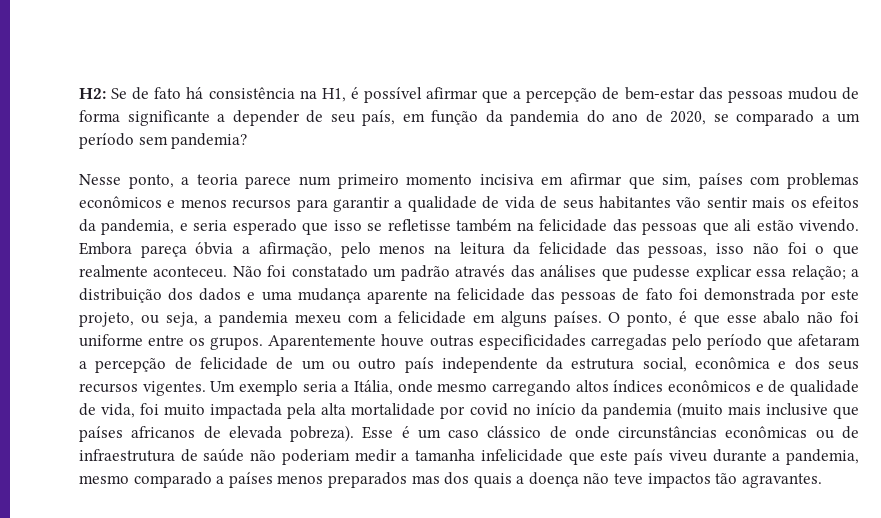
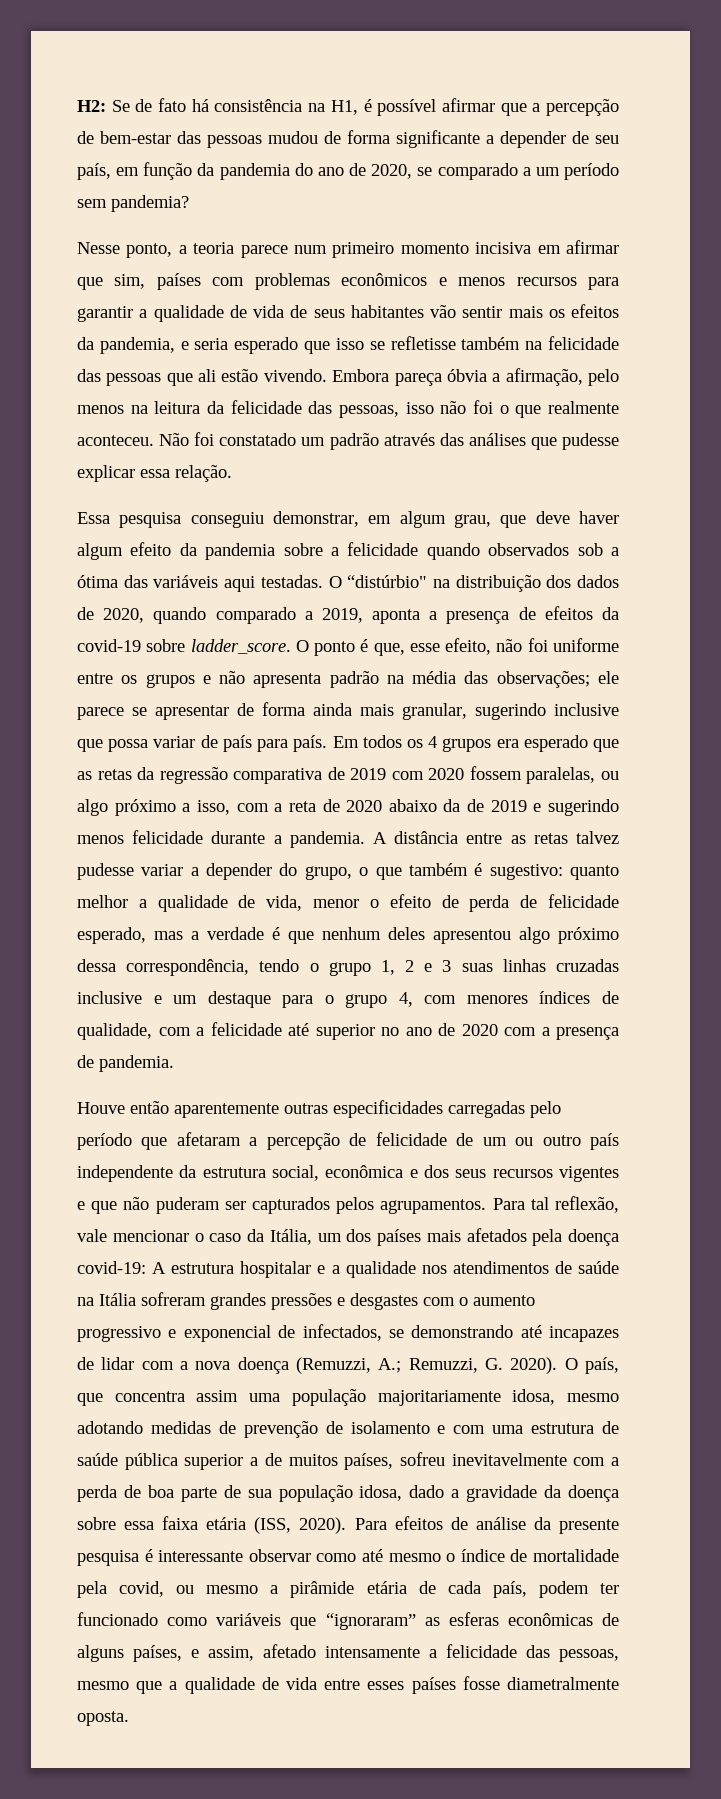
[791,265,859,280] [79,288,859,304] [79,311,801,327] relação; a distribuição dos dados e uma mudança aparente na felicidade das pessoas de fato foi demonstrada por este projeto, ou seja, a pandemia mexeu com a felicidade em alguns países. O ponto, é que esse abalo -> [175,465,232,482] [77,511,619,528] [77,542,619,560] [77,575,619,592] [77,606,619,624] [77,638,492,656] relação. // Essa pesquisa conseguiu demonstrar, em algum grau, que deve haver algum efeito da pandemia sobre a felicidade quando observados sob a ótima das variáveis aqui testadas. O “distúrbio" na distribuição dos dados de 2020, quando comparado a 2019, aponta a presença de efeitos da covid-19 sobre ladder_score. O ponto é que, esse efeito,
[210,334,425,350] grupos. Aparentemente houve -> [145,671,619,688] [77,702,619,720] [77,735,619,752] [77,766,619,784] [77,799,620,816] [77,830,619,848] [77,863,620,880] [77,894,619,912] [77,927,619,944] [77,959,619,976] [77,991,619,1008] [77,1022,619,1040] [77,1055,174,1072] [77,1101,279,1118] grupos e não apresenta padrão na média das observações; ele parece se apresentar de forma ainda mais granular, sugerindo inclusive que possa variar de país para país. Em todos os 4 grupos era esperado que as retas da regressão comparativa de 2019 com 2020 fossem paralelas, ou algo próximo a isso, com a reta de 2020 abaixo da de 2019 e sugerindo menos felicidade durante a pandemia. A distância entre as retas talvez pudesse variar a depender do grupo, o que também é sugestivo: quanto melhor a qualidade de vida, menor o efeito de perda de felicidade esperado, mas a verdade é que nenhum deles apresentou algo próximo dessa correspondência, tendo o grupo 1, 2 e 3 suas linhas cruzadas inclusive e um destaque para o grupo 4, com menores índices de qualidade, com a felicidade até superior no ano de 2020 com a presença de pandemia. // Houve então aparentemente
[142,380,859,396] [79,402,859,419] [79,425,859,442] [79,448,860,465] [79,472,822,488] vigentes. Um exemplo seria a Itália, onde mesmo carregando altos índices econômicos e de qualidade de vida, foi muito impactada pela alta mortalidade por covid no início da pandemia (muito mais inclusive que países africanos de elevada pobreza). Esse é um caso clássico de onde circunstâncias econômicas ou de infraestrutura de saúde não poderiam medir a tamanha infelicidade que este país viveu durante a pandemia, mesmo comparado a países menos preparados mas dos quais a doença não teve impactos tão agravantes. -> [559,1166,619,1182] [77,1196,619,1214] [77,1228,619,1246] [77,1261,620,1278] [77,1292,535,1310] [77,1324,619,1342] [77,1357,619,1374] [77,1389,619,1406] [77,1421,619,1438] [77,1452,619,1470] [77,1485,620,1502] [77,1516,619,1534] [77,1549,620,1566] [77,1581,619,1598] [77,1612,619,1630] [77,1644,619,1662] [77,1676,619,1694] [77,1711,129,1726] vigentes e que não puderam ser capturados pelos agrupamentos. Para tal reflexão, vale mencionar o caso da Itália, um dos países mais afetados pela doença covid-19: A estrutura hospitalar e a qualidade nos atendimentos de saúde na Itália sofreram grandes pressões e desgastes com o aumento progressivo e exponencial de infectados, se demonstrando até incapazes de lidar com a nova doença (Remuzzi, A.; Remuzzi, G. 2020). O país, que concentra assim uma população majoritariamente idosa, mesmo adotando medidas de prevenção de isolamento e com uma estrutura de saúde pública superior a de muitos países, sofreu inevitavelmente com a perda de boa parte de sua população idosa, dado a gravidade da doença sobre essa faixa etária (ISS, 2020). Para efeitos de análise da presente pesquisa é interessante observar como até mesmo o índice de mortalidade pela covid, ou mesmo a pirâmide etária de cada país, podem ter funcionado como variáveis que “ignoraram” as esferas econômicas de alguns países, e assim, afetado intensamente a felicidade das pessoas, mesmo que a qualidade de vida entre esses países fosse diametralmente oposta.

